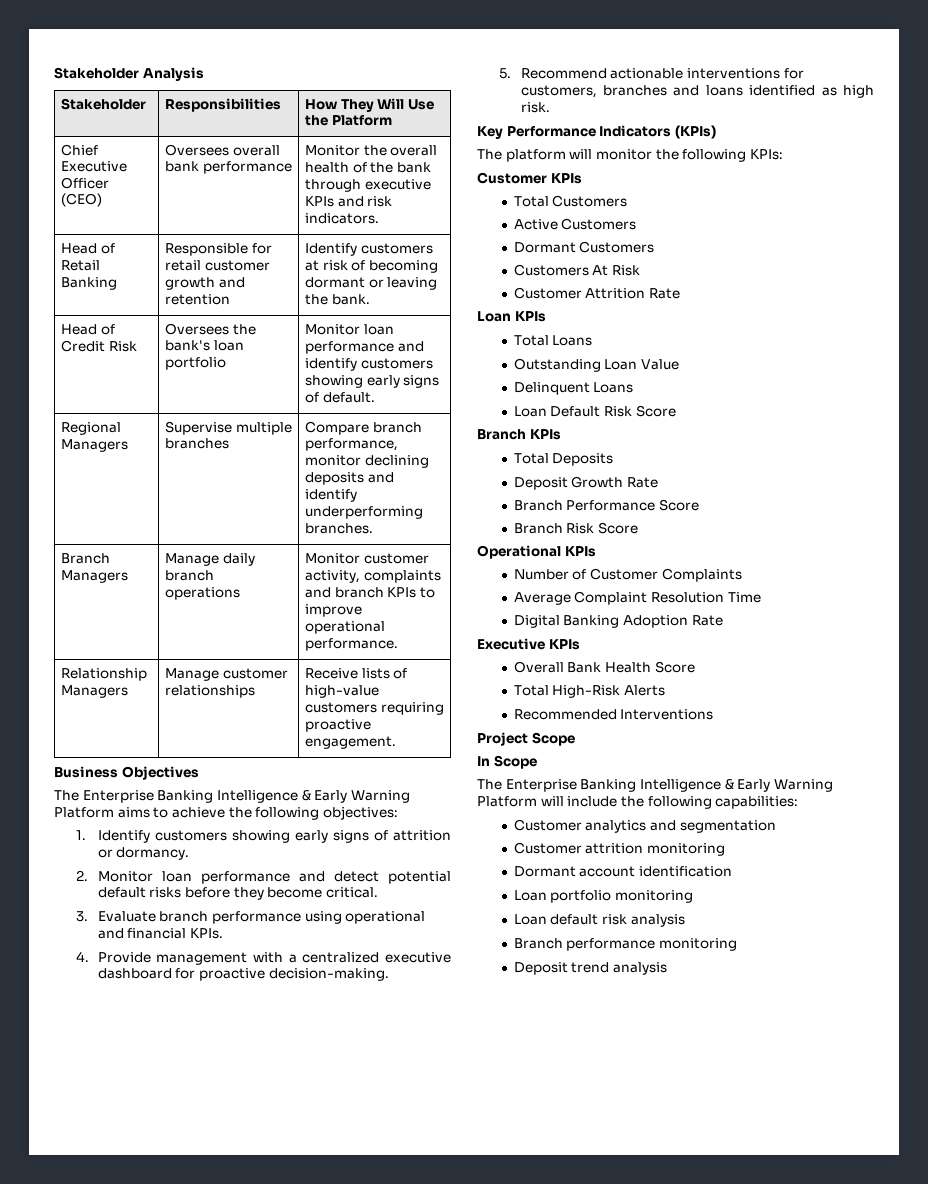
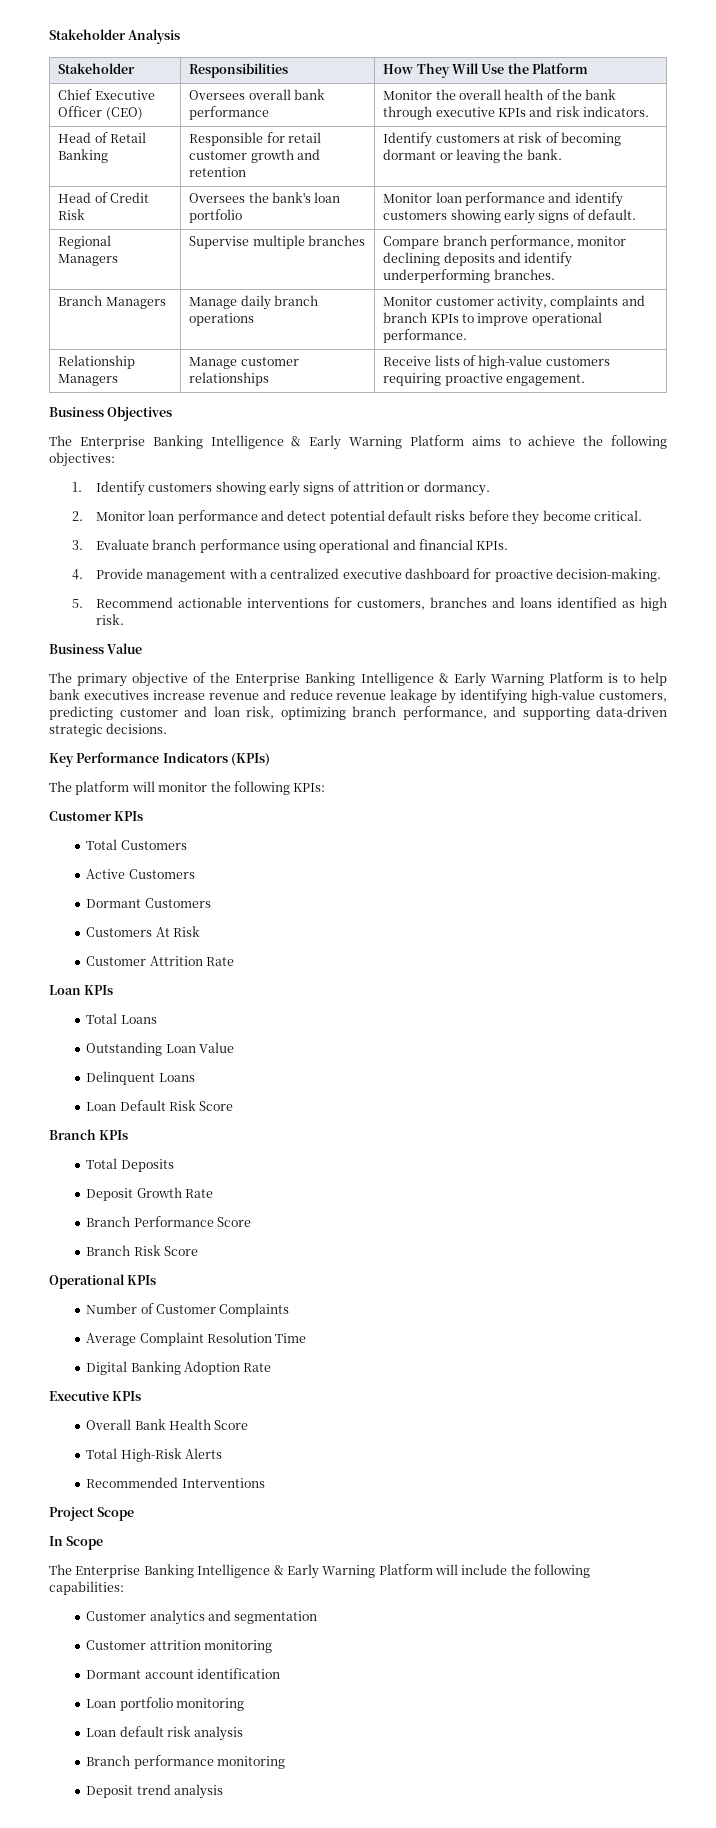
(550, 107) none -> [49,643,143,654] [49,672,667,687] [49,689,668,704] [49,706,667,720] [49,723,168,737] // Business Value // The primary objective of the Enterprise Banking Intelligence & Early Warning Platform is to help bank executives increase revenue and reduce revenue leakage by identifying high-value customers, predicting customer and loan risk, optimizing branch performance, and supporting data-driven strategic decisions.

